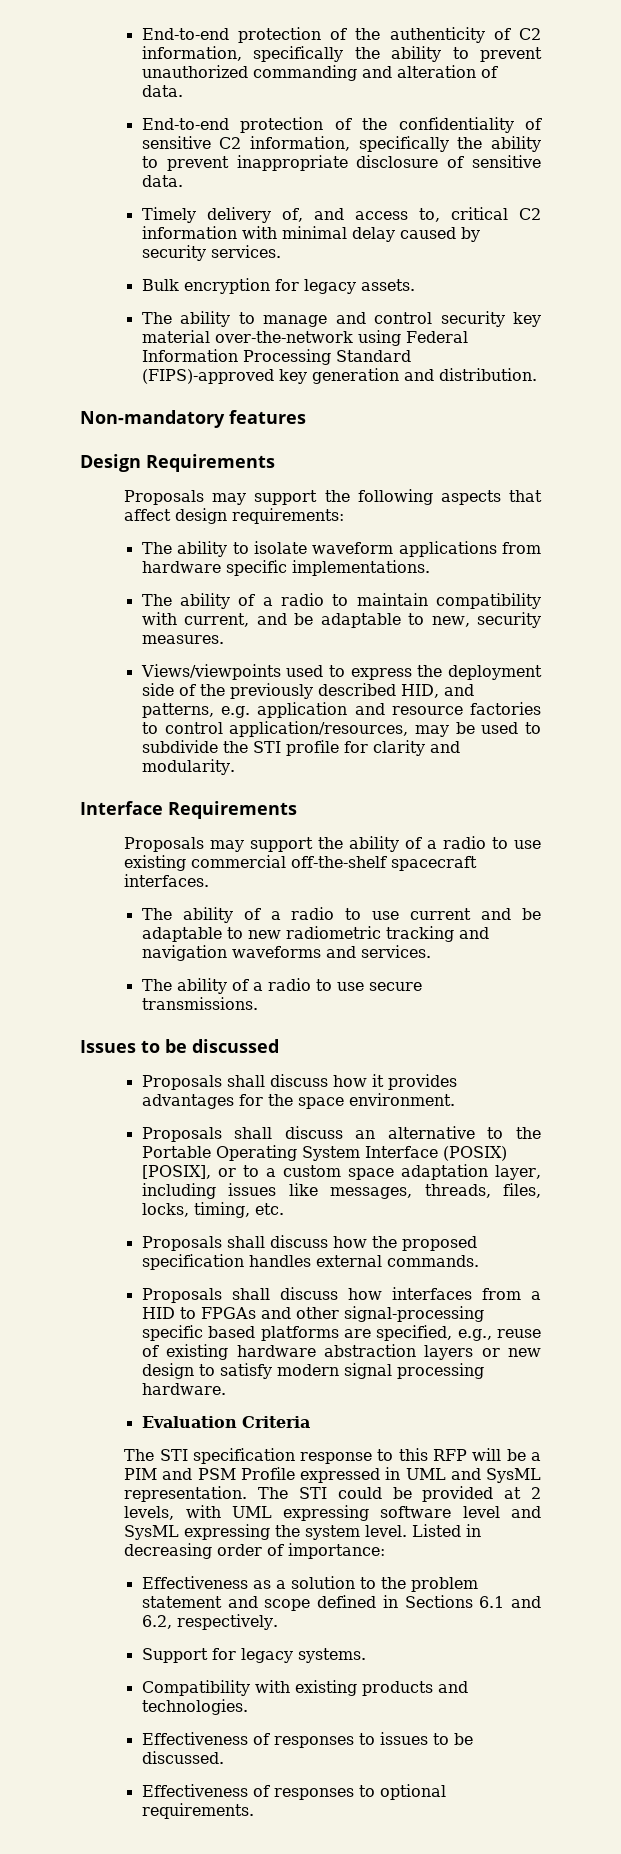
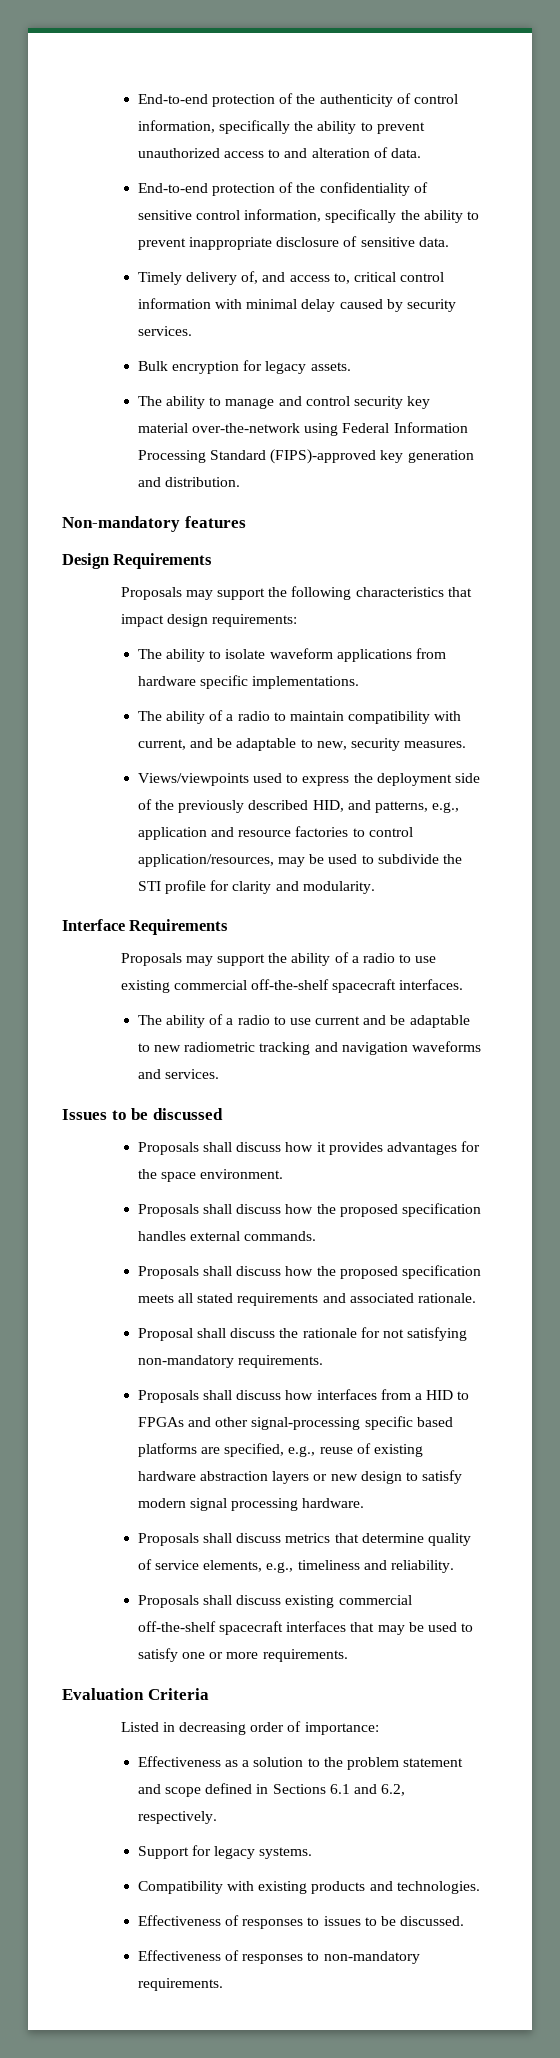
[519,28,541,40] C2 -> [413,94,458,104] control
[252,65,357,81] commanding -> [223,149,281,158] access to
[219,137,242,149] C2 -> [195,210,240,220] control
[519,208,541,220] C2 -> [400,272,445,282] control
[440,490,542,505] [124,509,172,521] aspects that affect -> [355,587,472,597] [120,614,164,627] characteristics that impact
[221,706,251,718] e.g. -> [432,802,460,813] e.g.,
[141,978,422,994] [141,997,258,1010] // The ability of a radio to use secure transmissions. -> (219, 1074) none
[355,1126,542,1139] [141,1145,507,1161] [141,1164,542,1180] [141,1183,541,1199] [141,1202,284,1218] [141,1235,477,1251] [141,1254,479,1270] an alternative to the Portable Operating System Interface (POSIX) [POSIX], or to a custom space adaptation layer, including issues like messages, threads, files, locks, timing, etc. // Proposals shall discuss how the proposed specification handles external commands. -> [285,1203,481,1217] [137,1231,317,1241] [137,1265,481,1279] [137,1293,476,1306] [137,1327,468,1341] [137,1355,323,1368] how the proposed specification handles external commands. // Proposals shall discuss how the proposed specification meets all stated requirements and associated rationale. // Proposal shall discuss the rationale for not satisfying non-mandatory requirements.
[141,1416,310,1428] [124,1448,541,1464] [124,1467,541,1483] [124,1486,541,1502] [124,1505,541,1521] [124,1524,408,1540] Evaluation Criteria // The STI specification response to this RFP will be a PIM and PSM Profile expressed in UML and SysML representation. The STI could be provided at 2 levels, with UML expressing software level and SysML expressing the system level. -> [137,1533,471,1546] [137,1559,454,1573] [137,1595,412,1608] [137,1621,474,1635] [137,1648,348,1662] [62,1688,209,1700] Proposals shall discuss metrics that determine quality of service elements, e.g., timeliness and reliability. // Proposals shall discuss existing commercial off-the-shelf spacecraft interfaces that may be used to satisfy one or more requirements. // Evaluation Criteria //
[379,1784,446,1800] optional -> [323,1951,420,1964] non-mandatory

